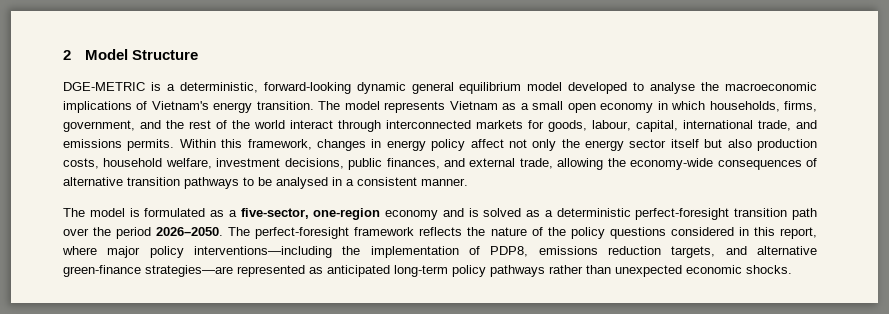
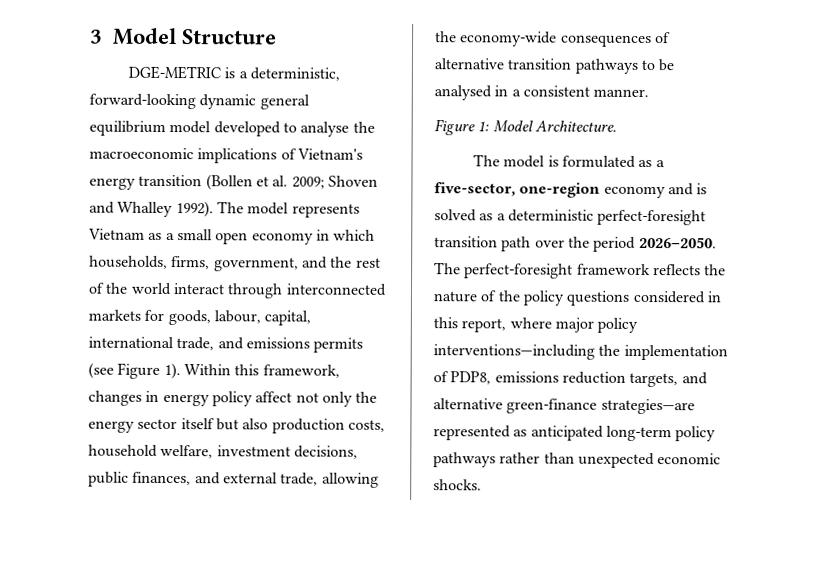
[63,50,71,60] 2 -> [90,29,103,44] 3
[256,101,314,110] transition. -> [138,174,378,191] [89,201,214,218] transition (Bollen et al. 2009; Shoven and Whalley 1992).
[127,139,175,151] permits. -> [313,337,364,353] [88,362,181,380] permits (see Figure 1).
(468, 182) none -> [434,119,617,136] // Figure 1: Model Architecture.

